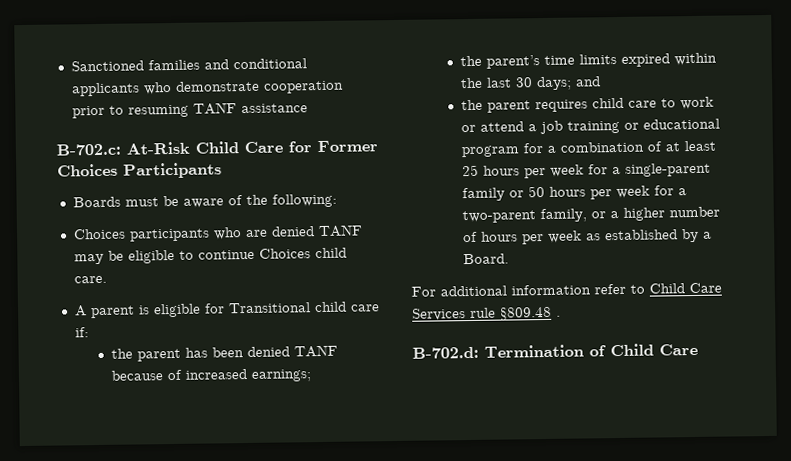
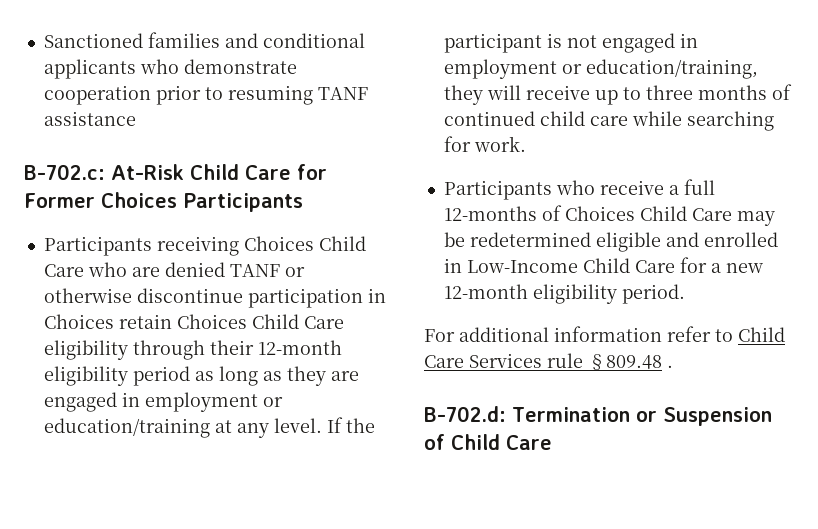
[72,193,337,208] [72,224,363,242] [73,247,347,265] [73,275,107,284] [73,301,380,319] [74,327,89,338] [111,344,339,362] [111,368,313,382] [460,52,718,69] [460,76,602,91] [461,96,715,113] [461,118,721,135] [461,140,717,158] [462,162,712,179] [462,185,688,202] [462,206,721,224] [463,228,713,245] [463,253,510,265] Boards must be aware of the following: // Choices participants who are denied TANF may be eligible to continue Choices child care. // A parent is eligible for Transitional child care if: // the parent has been denied TANF because of increased earnings; // the parent’s time limits expired within the last 30 days; and // the parent requires child care to work or attend a job training or educational program for a combination of at least 25 hours per week for a single-parent family or 50 hours per week for a two-parent family, or a higher number of hours per week as established by a Board. -> [43,236,366,256] [43,262,305,277] [43,288,386,308] [43,314,344,329] [43,340,342,360] [43,366,359,386] [43,392,283,412] [43,417,375,438] [443,33,698,53] [443,59,758,79] [443,84,792,105] [443,111,774,131] [443,136,526,152] [443,179,715,200] [443,205,775,226] [443,232,778,252] [443,257,763,273] [443,284,685,304] Participants receiving Choices Child Care who are denied TANF or otherwise discontinue participation in Choices retain Choices Child Care eligibility through their 12-month eligibility period as long as they are engaged in employment or education/training at any level. If the participant is not engaged in employment or education/training, they will receive up to three months of continued child care while searching for work. // Participants who receive a full 12-months of Choices Child Care may be redetermined eligible and enrolled in Low-Income Child Care for a new 12-month eligibility period.
(584, 351) none -> [635,407,772,426] or Suspension

